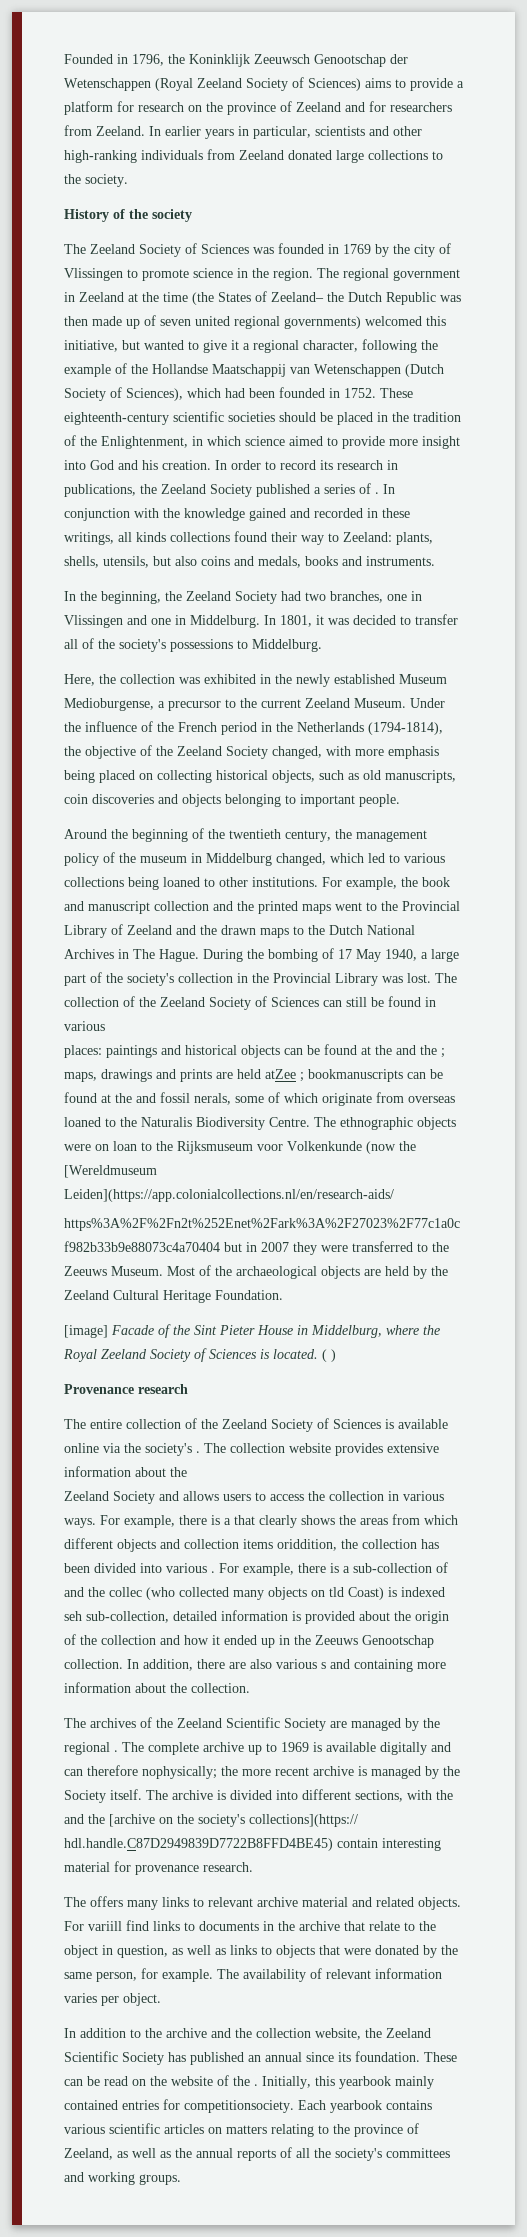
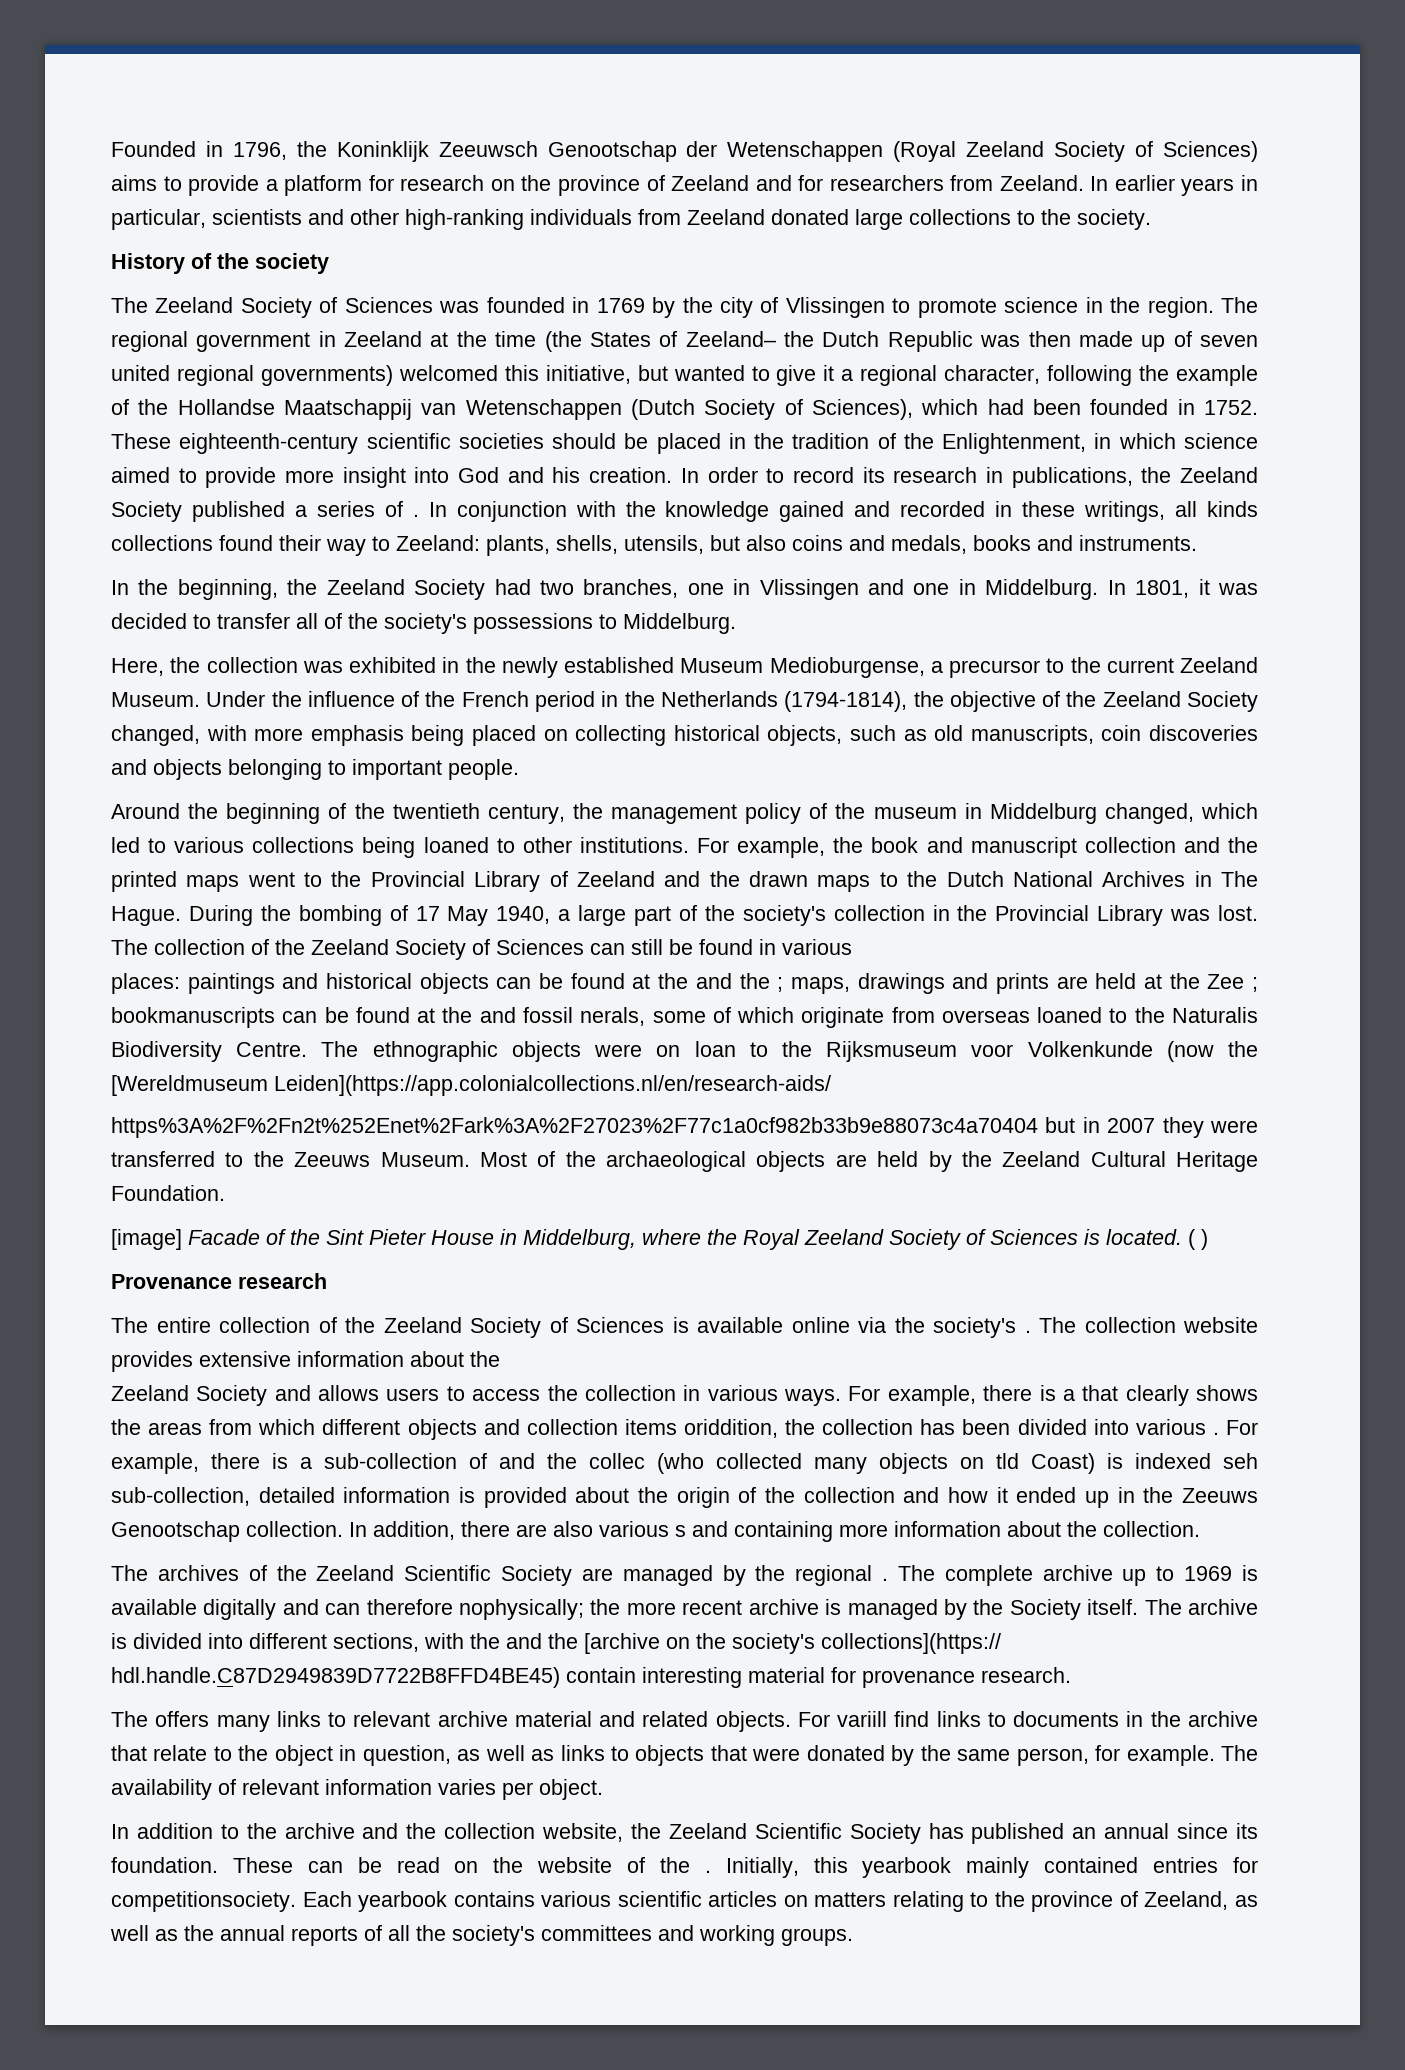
[265,1069,296,1079] atZee -> [1143,973,1245,989] at the Zee

